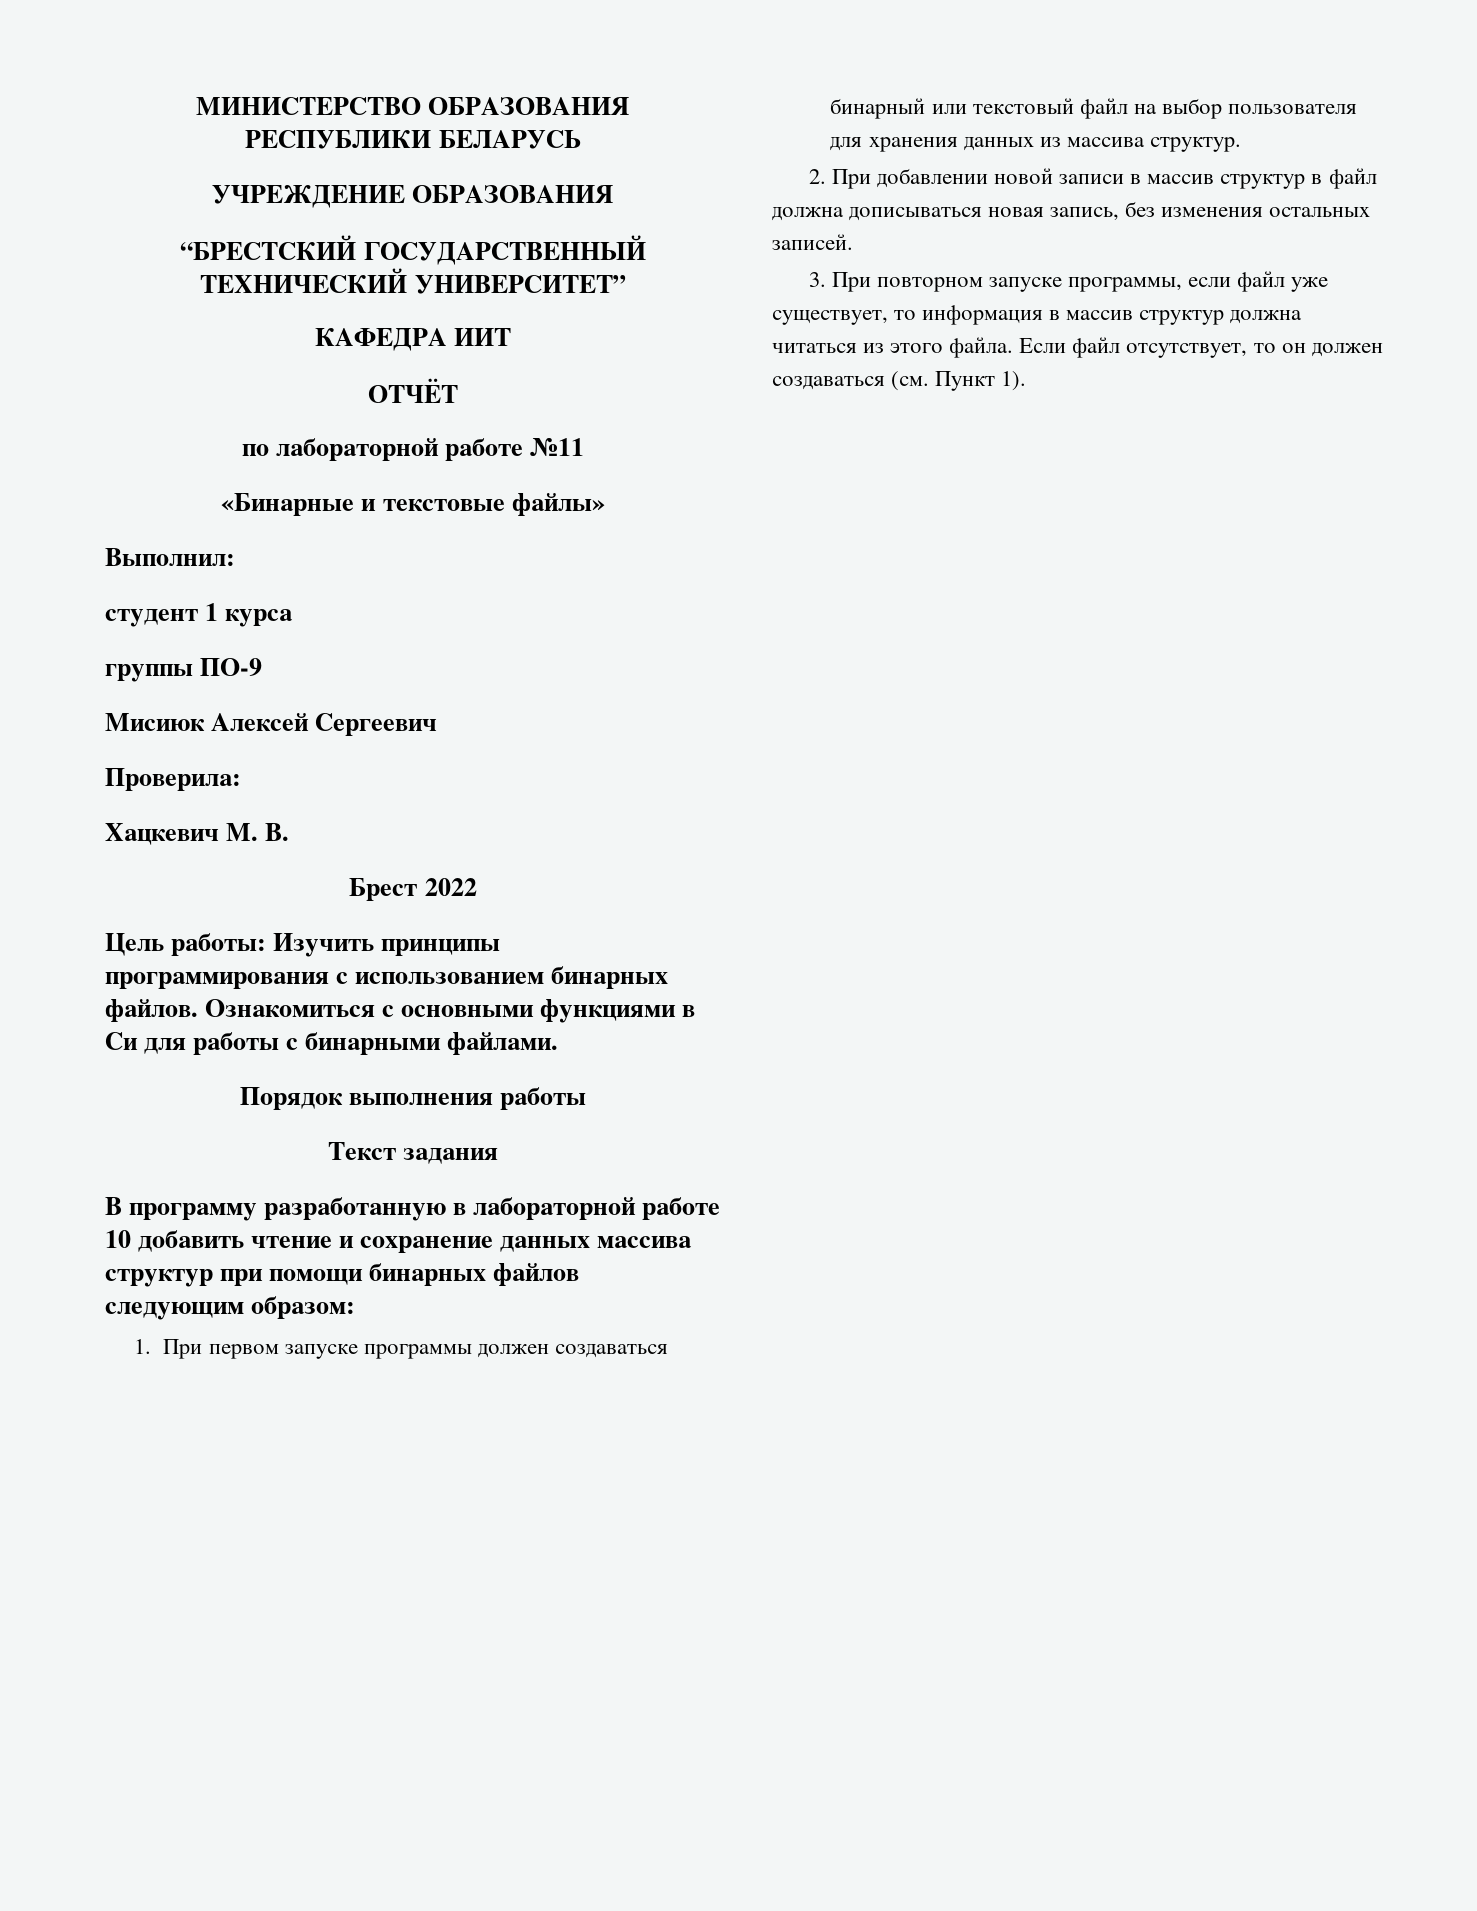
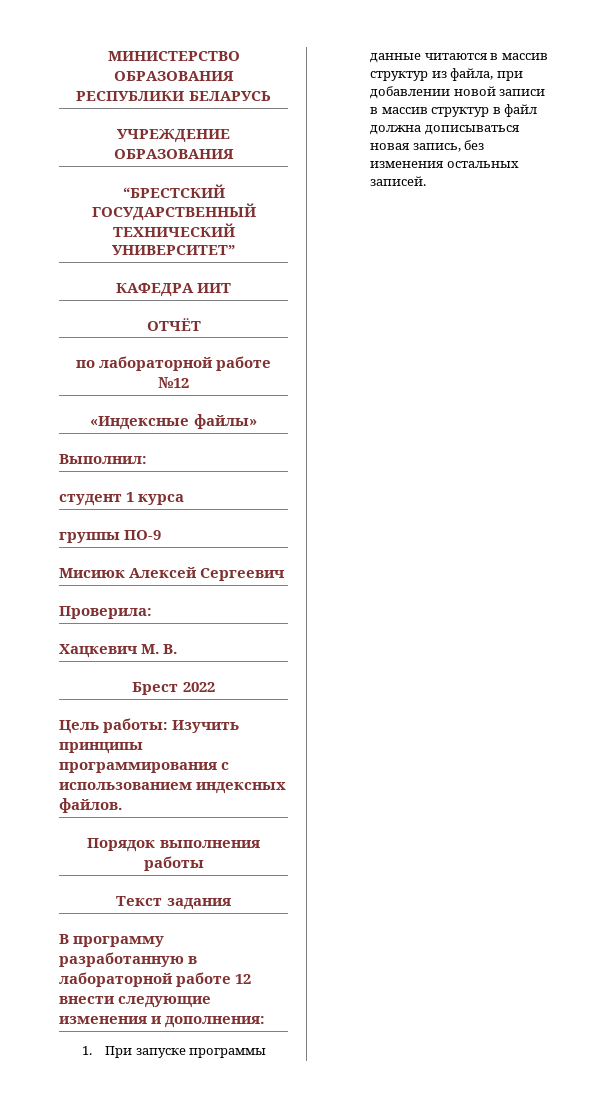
[530,438,585,456] [221,493,505,516] №11 // «Бинарные и текстовые -> [158,377,189,388] [90,416,190,430] №12 // «Индексные
[551,966,669,989] бинарных -> [196,782,287,794] индексных
[205,999,696,1023] [105,1032,559,1055] Ознакомиться с основными функциями в Си для работы с бинарными файлами. -> (122, 805) none
[105,1230,693,1253] [105,1263,580,1287] [105,1296,356,1320] 10 добавить чтение и сохранение данных массива структур при помощи бинарных файлов следующим образом: -> [235,974,252,984] [59,996,212,1008] [59,1016,266,1028] 12 внести следующие изменения и дополнения:
[208,1344,279,1359] первом -> (133, 1052) none
[477,1344,668,1358] [830,98,1357,119] [830,137,1241,152] [808,169,871,189] должен создаваться бинарный или текстовый файл на выбор пользователя для хранения данных из массива структур. // 2. При -> [370,53,548,63] [370,68,523,81] данные читаются в массив структур из файла, при
[808,271,1329,292] [772,305,1303,325] [772,337,1383,358] [772,371,1027,391] // 3. При повторном запуске программы, если файл уже существует, то информация в массив структур должна читаться из этого файла. Если файл отсутствует, то он должен создаваться (см. Пункт 1). -> (427, 181) none

